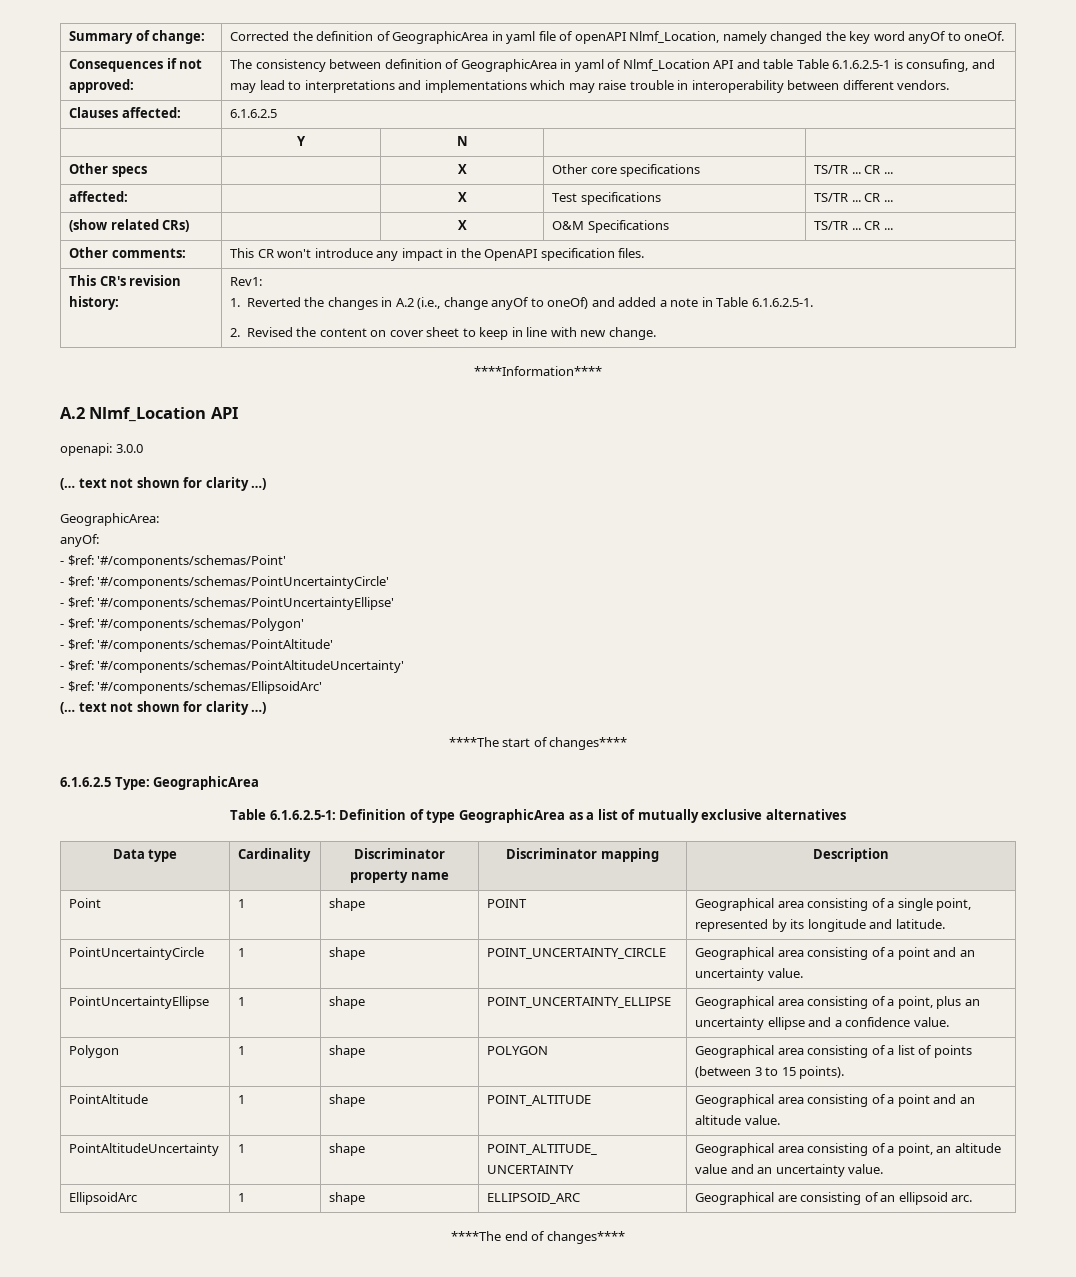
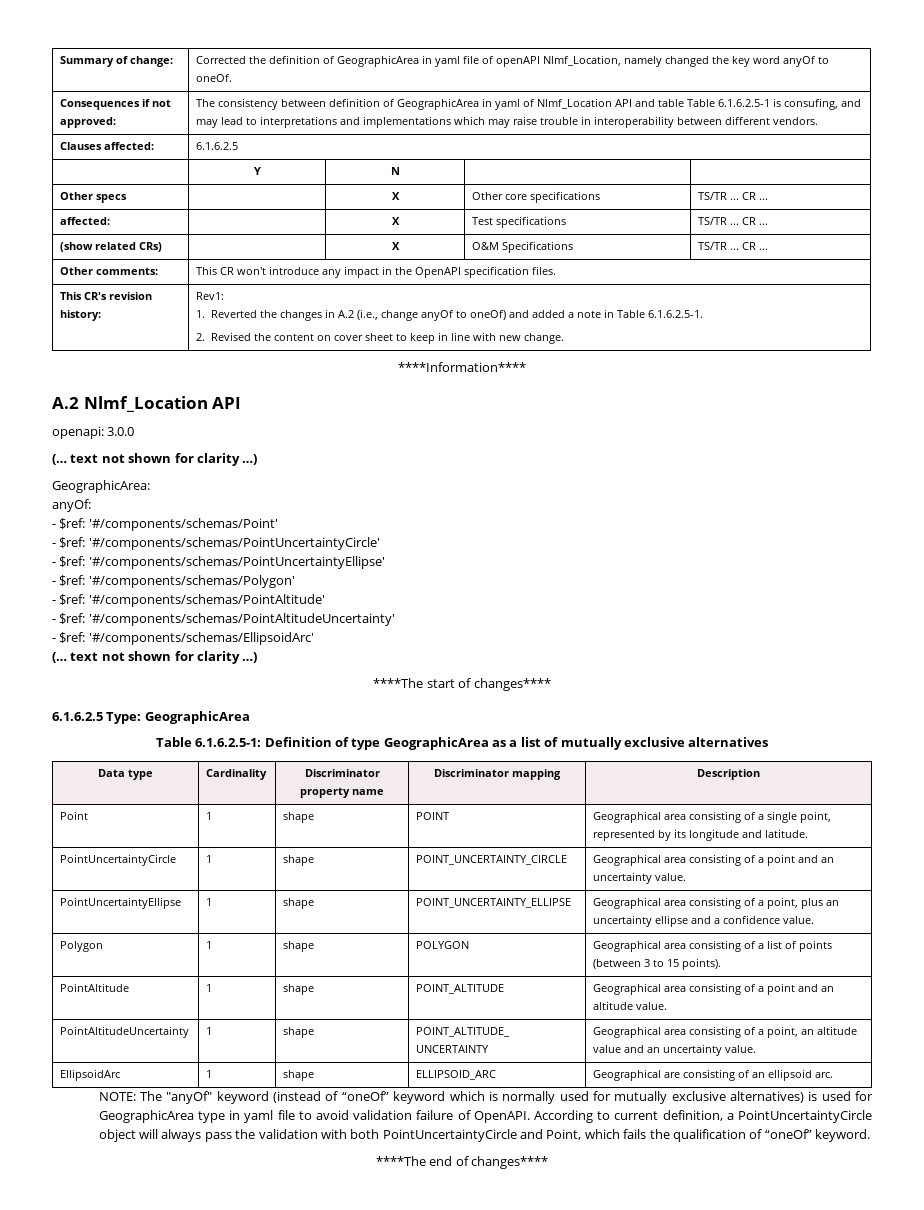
(973, 1198) none -> [98,1091,873,1104] [98,1110,872,1123] [98,1129,871,1142] // NOTE: The "anyOf" keyword (instead of “oneOf” keyword which is normally used for mutually exclusive alternatives) is used for GeographicArea type in yaml file to avoid validation failure of OpenAPI. According to current definition, a PointUncertaintyCircle object will always pass the validation with both PointUncertaintyCircle and Point, which fails the qualification of “oneOf” keyword.

